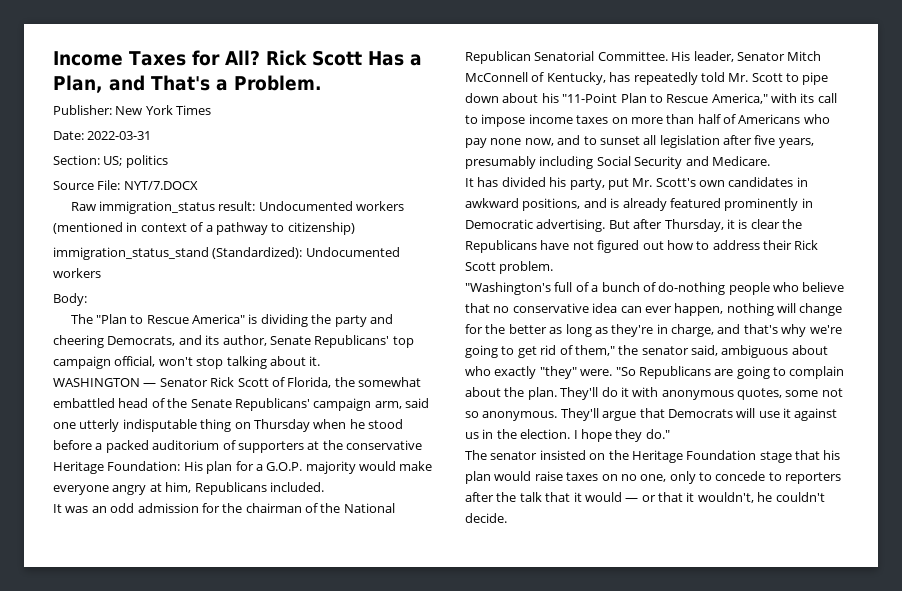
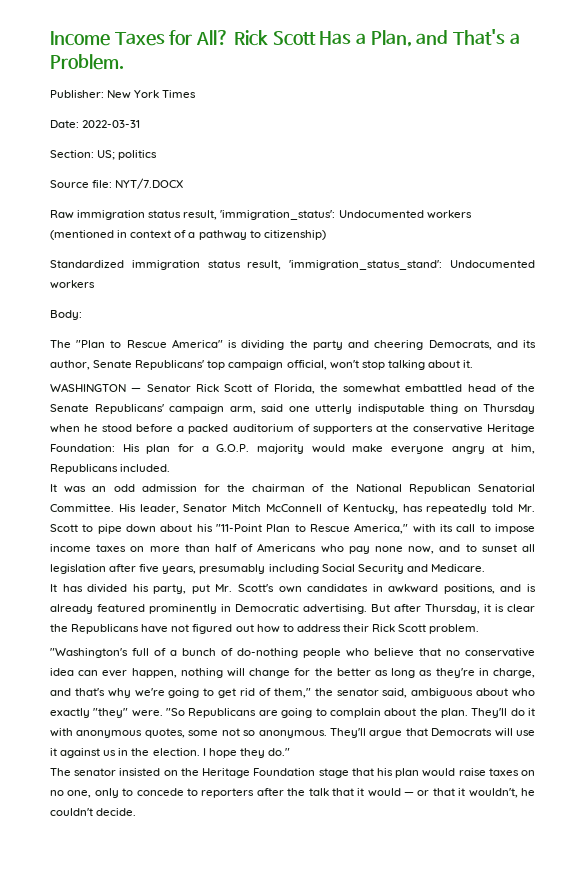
[97,180,121,190] File: -> [92,180,113,188] file:
[98,201,256,214] immigration_status result: -> [77,210,336,220] immigration status result, 'immigration_status':
[53,247,303,260] immigration_status_stand (Standardized): -> [50,260,443,270] Standardized immigration status result, 'immigration_status_stand':

